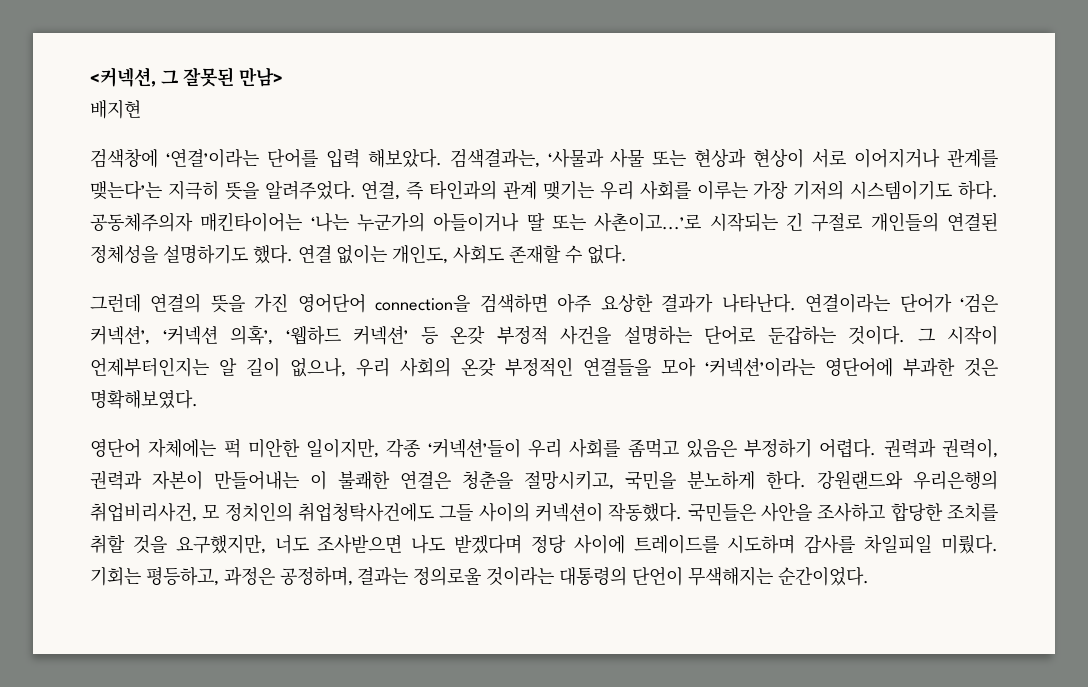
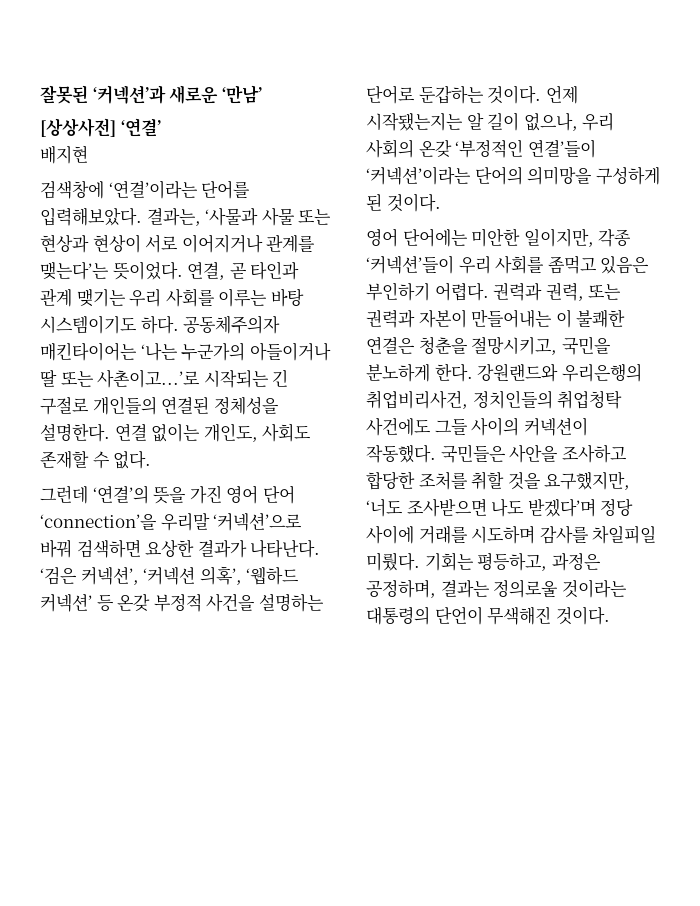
[90,67,283,87] <커넥션, 그 잘못된 만남> -> [40,85,262,104] [40,118,161,137] 잘못된 ‘커넥션’과 새로운 ‘만남’ // [상상사전] ‘연결’
[325,148,540,168] 입력 해보았다. 검색결과는, -> [40,207,201,226] 입력해보았다. 결과는,
[167,180,498,200] 지극히 뜻을 알려주었다. 연결, 즉 타인과의 -> [112,261,300,280] 뜻이었다. 연결, 곧 타인과
[753,180,845,200] 가장 기저의 -> [270,288,304,307] 바탕
[162,244,293,264] 설명하기도 했다. -> [40,423,110,442] 설명한다.
[150,293,202,313] 연결의 -> [92,485,149,504] ‘연결’의
[297,294,592,313] 영어단어 connection을 검색하면 아주 -> [226,485,295,504] [40,513,303,531] [40,539,141,558] 영어 단어 ‘connection’을 우리말 ‘커넥션’으로 바꿔 검색하면
[805,294,952,313] 연결이라는 단어가 -> (321, 548) none
[917,326,998,345] [90,357,209,377] 그 시작이 언제부터인지는 -> [545,85,578,104] [366,113,463,131] 언제 시작됐는지는
[505,357,998,377] [90,389,198,409] [90,438,241,458] 부정적인 연결들을 모아 ‘커넥션’이라는 영단어에 부과한 것은 명확해보였다. // 영단어 자체에는 퍽 -> [455,139,596,158] [366,166,660,185] [366,193,441,212] [366,228,468,247] ‘부정적인 연결’들이 ‘커넥션’이라는 단어의 의미망을 구성하게 된 것이다. // 영어 단어에는
[744,439,813,458] 부정하기 -> [366,282,430,301] 부인하기
[942,439,999,458] 권력이, -> [545,282,622,301] 권력, 또는
[202,502,434,522] 모 정치인의 취업청탁사건에도 -> [472,390,623,409] [366,417,431,436] 정치인들의 취업청탁 사건에도
[947,503,999,522] 조치를 -> [418,471,468,490] 조처를
[274,535,309,554] 너도 -> [366,499,403,517] ‘너도
[454,534,523,554] 받겠다며 -> [527,498,596,517] 받겠다’며
[633,535,719,554] 트레이드를 -> [418,526,468,544] 거래를
[687,566,869,586] 무색해지는 순간이었다. -> [487,606,610,625] 무색해진 것이다.

